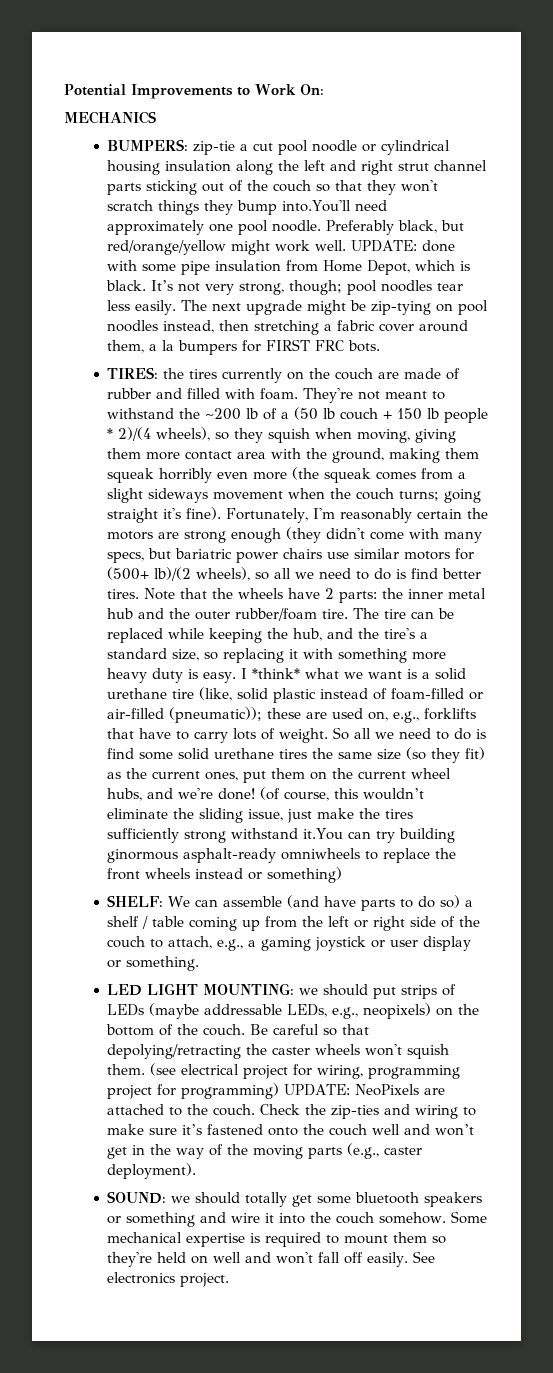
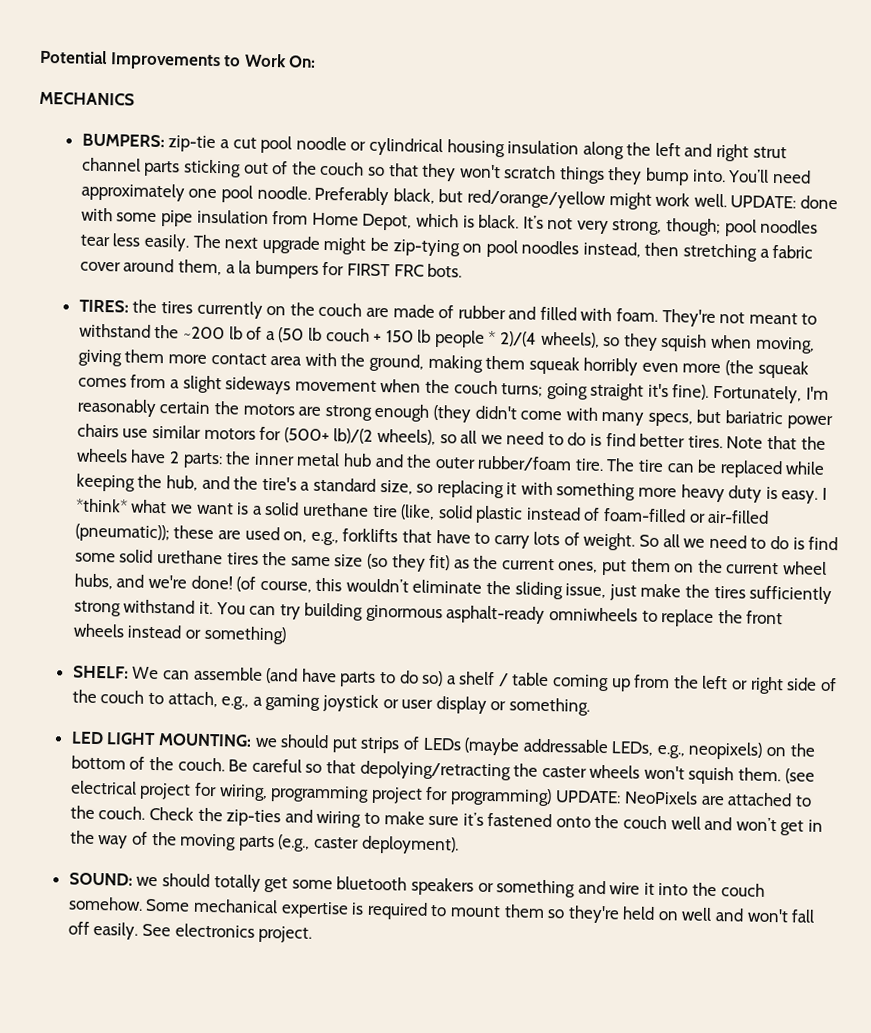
[282,200,352,212] into.You'll -> [692,169,770,183] into. You’ll
[303,828,344,840] it.You -> [198,601,246,615] it. You

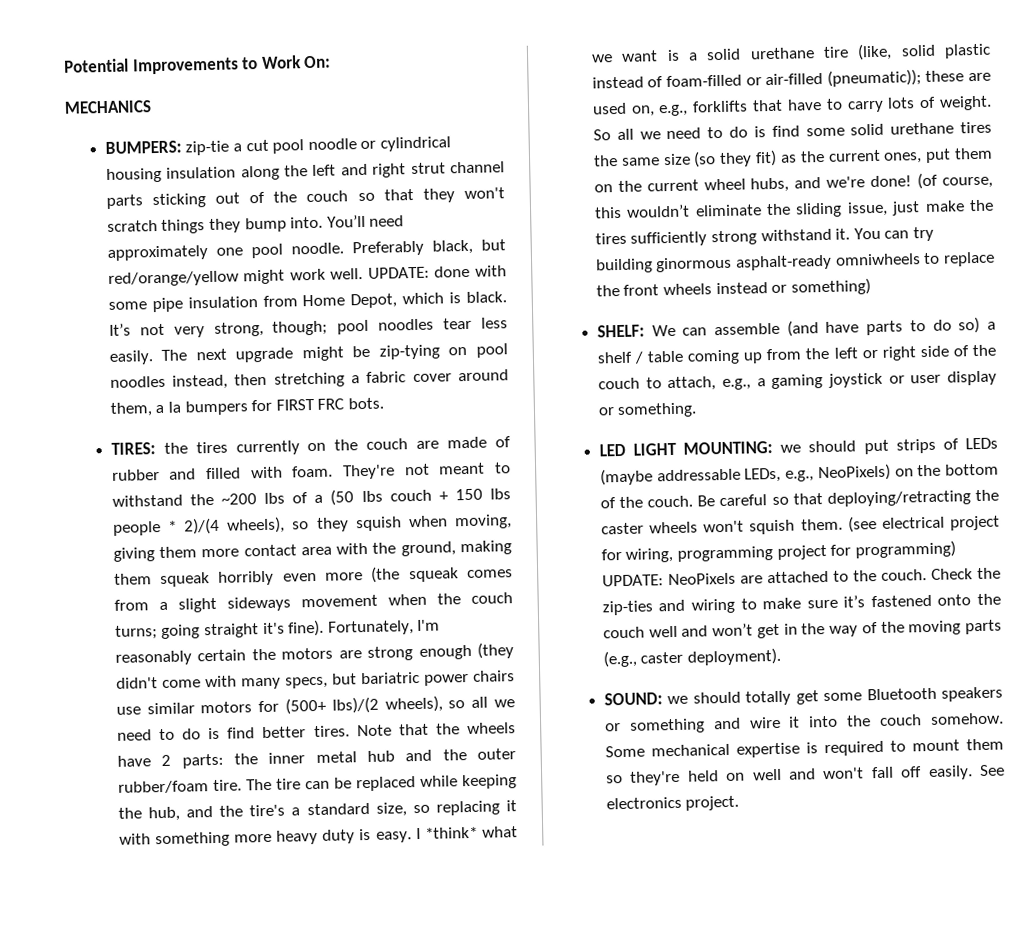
[228,326,243,340] lb -> [264,492,286,504] lbs
[307,327,322,341] lb -> [361,490,383,503] lbs
[417,329,432,343] lb -> [490,488,511,500] lbs
[333,428,374,444] lb)/(2 -> [331,696,379,714] lbs)/(2
[688,741,764,760] neopixels) -> [817,463,891,482] NeoPixels)
[359,760,511,781] depolying/retracting -> [826,490,971,507] deploying/retracting
[336,876,408,891] bluetooth -> [866,687,937,701] Bluetooth

